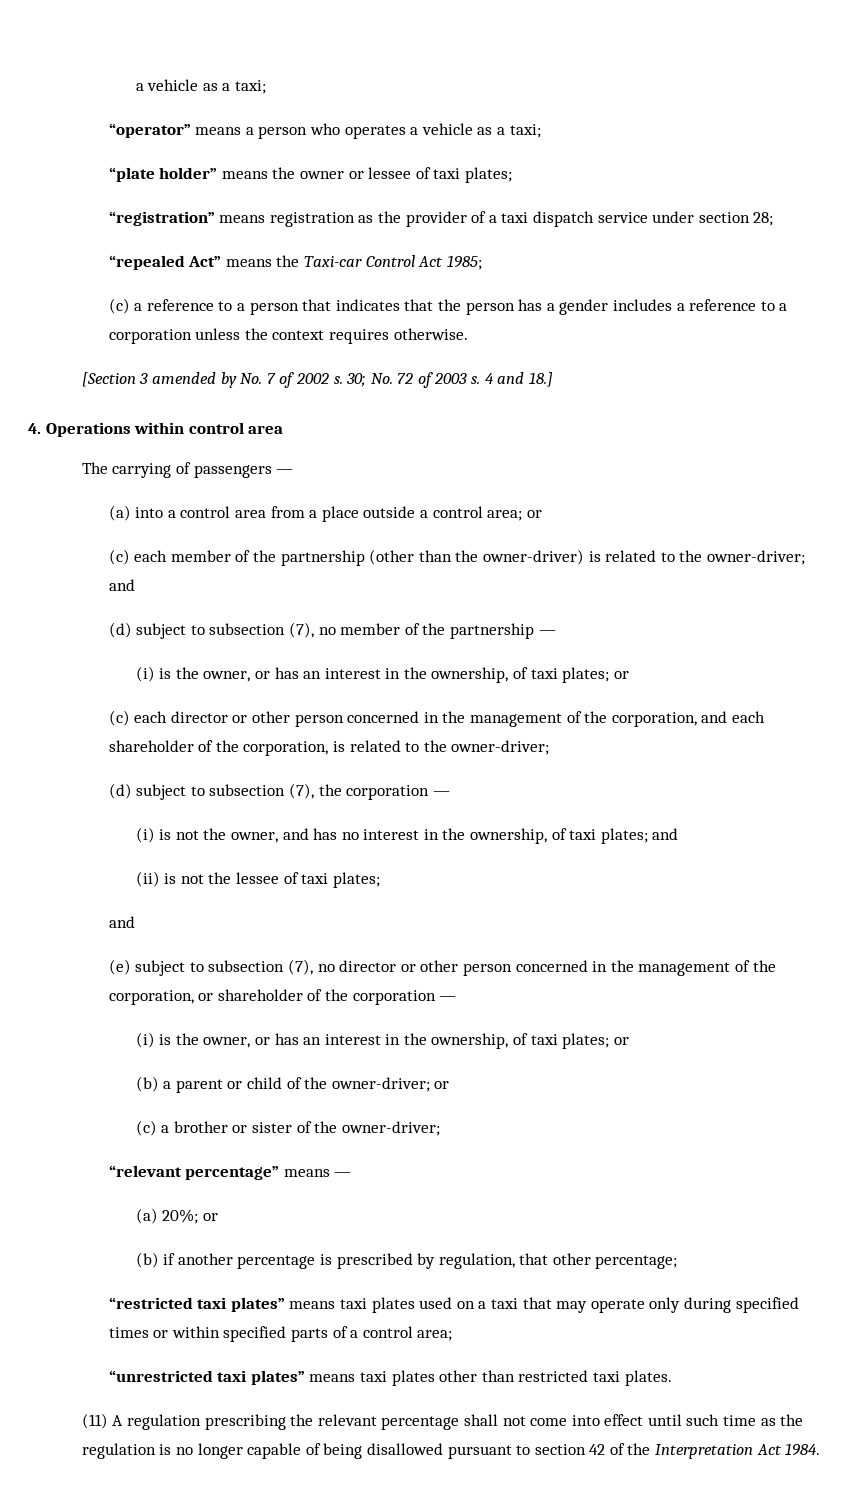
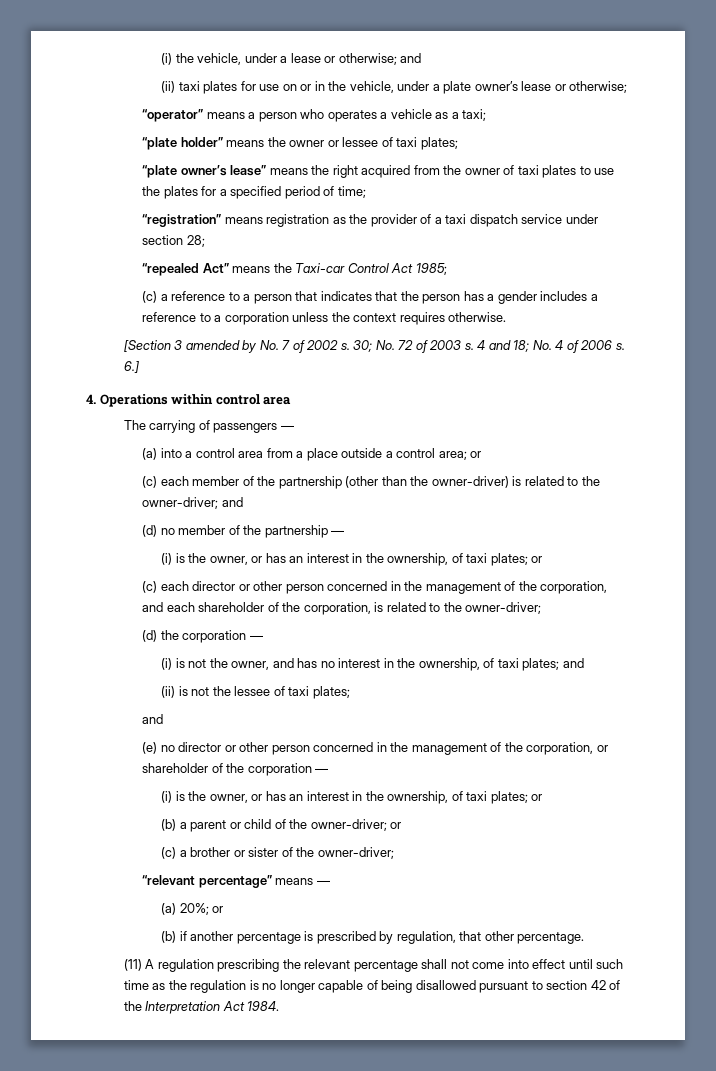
[135,79,266,94] a vehicle as a taxi; -> [161,53,422,65] [161,81,628,94] (i) the vehicle, under a lease or otherwise; and // (ii) taxi plates for use on or in the vehicle, under a plate owner’s lease or otherwise;
(512, 175) none -> [142,165,615,178] [142,186,366,199] // “plate owner’s lease” means the right acquired from the owner of taxi plates to use the plates for a specified period of time;
[528,372,553,387] 18.] -> [513,340,625,353] [123,361,139,373] 18; No. 4 of 2006 s. 6.]
[136,622,315,639] subject to subsection (7), -> (158, 531) none
[136,783,315,800] subject to subsection (7), -> (158, 636) none
[135,959,314,976] subject to subsection (7), -> (158, 748) none
[595,1255,678,1269] [108,1297,799,1313] [108,1326,453,1342] [108,1370,672,1386] percentage; // “restricted taxi plates” means taxi plates used on a taxi that may operate only during specified times or within specified parts of a control area; // “unrestricted taxi plates” means taxi plates other than restricted taxi plates. -> [517,932,585,944] percentage.

